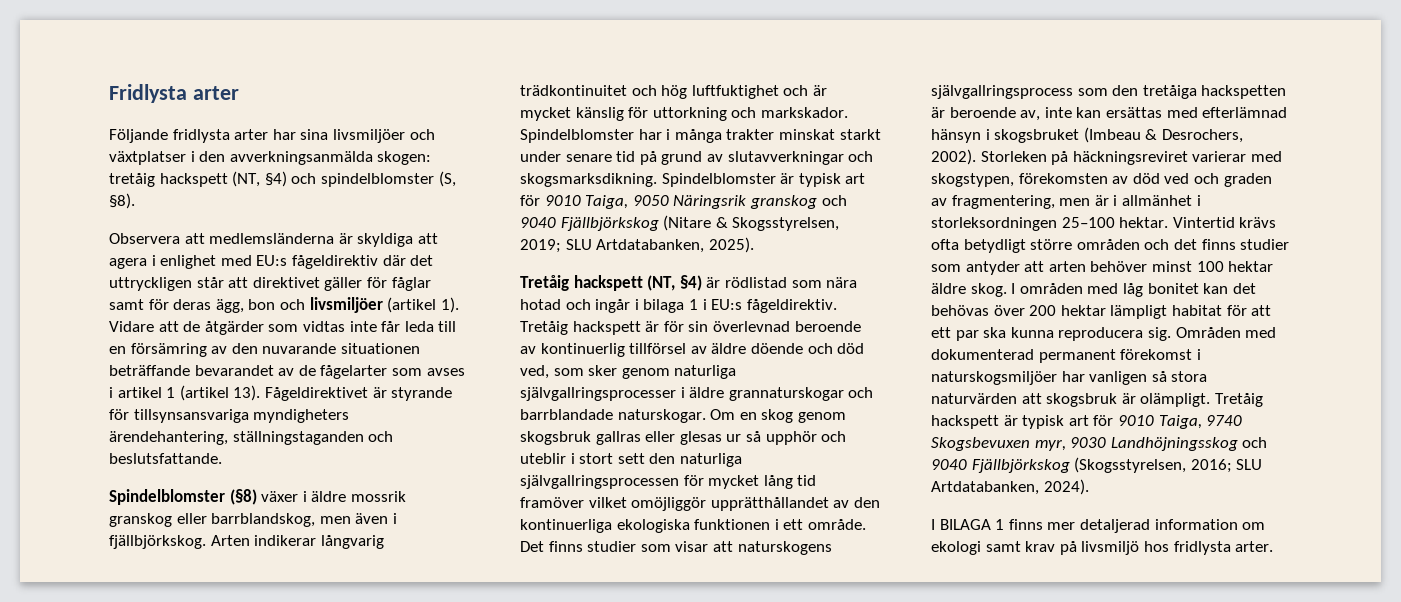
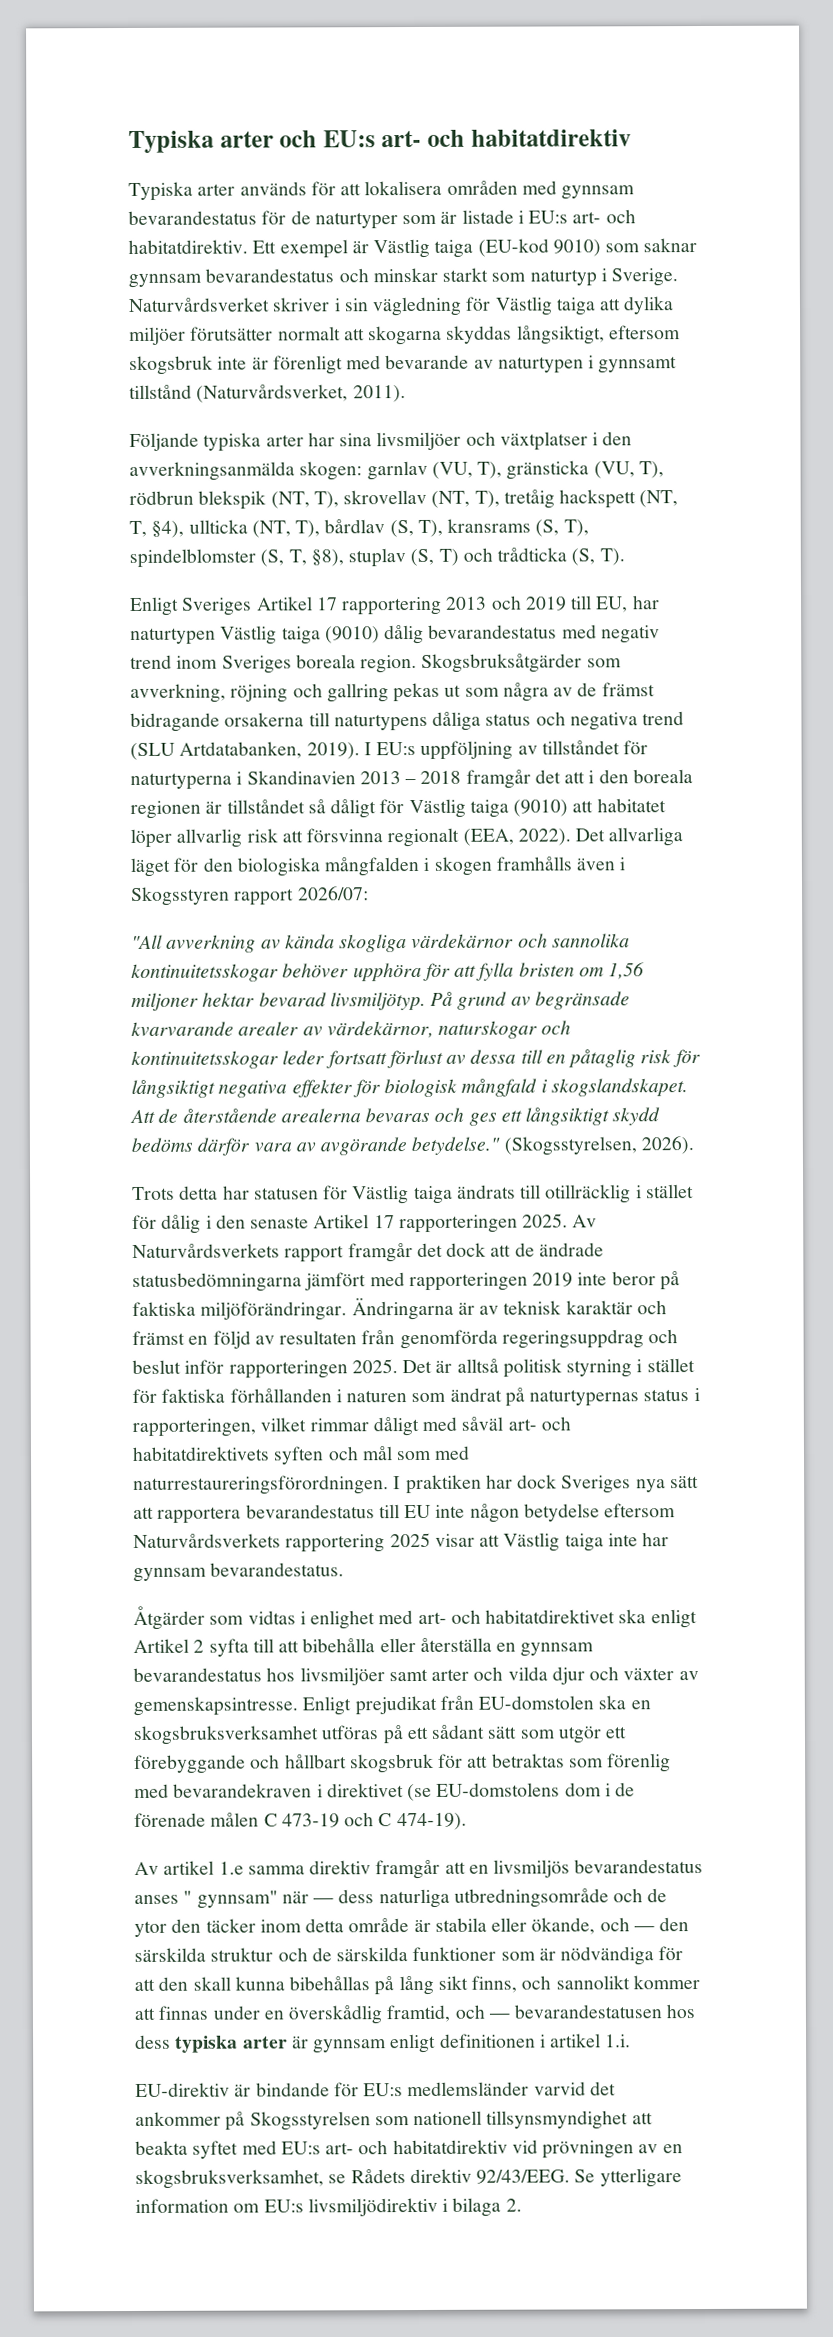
[109,84,239,103] Fridlysta arter -> [128,129,631,153] [128,180,636,201] [128,209,636,230] [128,238,698,259] [128,267,679,288] [128,296,675,317] [129,325,681,346] [129,354,678,375] [129,384,406,403] Typiska arter och EU:s art- och habitatdirektiv // Typiska arter används för att lokalisera områden med gynnsam bevarandestatus för de naturtyper som är listade i EU:s art- och habitatdirektiv. Ett exempel är Västlig taiga (EU-kod 9010) som saknar gynnsam bevarandestatus och minskar starkt som naturtyp i Sverige. Naturvårdsverket skriver i sin vägledning för Västlig taiga att dylika miljöer förutsätter normalt att skogarna skyddas långsiktigt, eftersom skogsbruk inte är förenligt med bevarande av naturtypen i gynnsamt tillstånd (Naturvårdsverket, 2011).
[172,129,230,143] fridlysta -> [203,432,262,452] typiska
[109,171,456,187] [109,193,135,209] [109,233,438,247] [109,255,434,269] [109,277,431,291] [109,297,459,313] [109,321,457,335] [109,343,420,357] [109,365,465,379] [109,385,453,401] [109,409,350,423] [109,431,394,445] [109,453,222,464] [109,489,406,505] [109,513,397,527] [109,535,384,549] [520,85,827,99] [520,107,848,121] [520,129,881,143] [520,151,874,165] [520,173,866,187] [520,195,847,209] [520,215,840,231] [520,237,754,253] [520,275,858,291] [520,299,837,313] [520,321,861,335] [520,343,865,357] [520,365,737,379] [520,387,874,401] [520,409,846,423] [520,431,847,445] [520,453,742,467] [520,475,817,489] [520,497,880,511] [520,519,866,533] [520,541,832,555] [931,85,1287,99] [931,107,1288,121] [931,127,1243,143] [931,149,1282,165] [931,173,1272,187] [931,195,1201,209] [931,217,1277,231] [931,239,1290,253] [931,261,1274,275] [931,283,1256,297] [931,305,1272,319] [931,327,1277,341] [931,349,1201,363] [931,371,1208,385] [931,393,1263,407] [931,415,1243,429] [931,437,1268,451] [931,457,1263,473] [931,479,1089,495] [931,519,1266,533] [931,541,1274,555] tretåig hackspett (NT, §4) och spindelblomster (S, §8). // Observera att medlemsländerna är skyldiga att agera i enlighet med EU:s fågeldirektiv där det uttryckligen står att direktivet gäller för fåglar samt för deras ägg, bon och livsmiljöer (artikel 1). Vidare att de åtgärder som vidtas inte får leda till en försämring av den nuvarande situationen beträffande bevarandet av de fågelarter som avses i artikel 1 (artikel 13). Fågeldirektivet är styrande för tillsynsansvariga myndigheters ärendehantering, ställningstaganden och beslutsfattande. // Spindelblomster (§8) växer i äldre mossrik granskog eller barrblandskog, men även i fjällbjörkskog. Arten indikerar långvarig trädkontinuitet och hög luftfuktighet och är mycket känslig för uttorkning och markskador. Spindelblomster har i många trakter minskat starkt under senare tid på grund av slutavverkningar och skogsmarksdikning. Spindelblomster är typisk art för 9010 Taiga, 9050 Näringsrik granskog och 9040 Fjällbjörkskog (Nitare & Skogsstyrelsen, 2019; SLU Artdatabanken, 2025). // Tretåig hackspett (NT, §4) är rödlistad som nära hotad och ingår i bilaga 1 i EU:s fågeldirektiv. Tretåig hackspett är för sin överlevnad beroende av kontinuerlig tillförsel av äldre döende och död ved, som sker genom naturliga självgallringsprocesser i äldre grannaturskogar och barrblandade naturskogar. Om en skog genom skogsbruk gallras eller glesas ur så upphör och uteblir i stort sett den naturliga självgallringsprocessen för mycket lång tid framöver vilket omöjliggör upprätthållandet av den kontinuerliga ekologiska funktionen i ett område. Det finns studier som visar att naturskogens självgallringsprocess som den tretåiga hackspetten är beroende av, inte kan ersättas med efterlämnad hänsyn i skogsbruket (Imbeau & Desrochers, 2002). Storleken på häckningsreviret varierar med skogstypen, förekomsten av död ved och graden av fragmentering, men är i allmänhet i storleksordningen 25–100 hektar. Vintertid krävs ofta betydligt större områden och det finns studier som antyder att arten behöver minst 100 hektar äldre skog. I områden med låg bonitet kan det behövas över 200 hektar lämpligt habitat för att ett par ska kunna reproducera sig. Områden med dokumenterad permanent förekomst i naturskogsmiljöer har vanligen så stora naturvärden att skogsbruk är olämpligt. Tretåig hackspett är typisk art för 9010 Taiga, 9740 Skogsbevuxen myr, 9030 Landhöjningsskog och 9040 Fjällbjörkskog (Skogsstyrelsen, 2016; SLU Artdatabanken, 2024). // I BILAGA 1 finns mer detaljerad information om ekologi samt krav på livsmiljö hos fridlysta arter. -> [366,460,664,481] [129,489,679,510] [129,518,589,538] [129,547,625,568] [130,595,660,616] [130,624,660,645] [130,653,622,674] [130,682,655,703] [130,711,685,732] [130,740,649,760] [130,769,693,790] [130,798,666,819] [130,827,684,848] [130,856,626,877] [131,886,369,906] [131,933,630,953] [131,962,646,982] [131,991,630,1011] [131,1020,572,1039] [131,1049,701,1069] [131,1078,688,1098] [130,1107,661,1126] [131,1136,694,1156] [132,1184,694,1205] [132,1213,598,1234] [132,1242,604,1263] [132,1271,680,1292] [132,1297,667,1321] [132,1329,679,1350] [132,1358,695,1379] [132,1387,700,1407] [132,1416,571,1437] [132,1445,471,1465] [133,1474,699,1495] [133,1503,677,1524] [133,1532,670,1553] [133,1562,345,1582] [133,1605,697,1630] [133,1637,595,1657] [133,1666,699,1686] [133,1695,651,1716] [133,1724,627,1745] [134,1753,672,1774] [134,1782,636,1802] [134,1812,467,1831] [134,1859,704,1880] [134,1888,668,1909] [134,1917,690,1937] [134,1946,684,1966] [134,1975,700,1996] [134,2004,696,2025] [135,2033,632,2054] [135,2081,616,2097] [135,2110,653,2131] [135,2139,683,2159] [135,2168,682,2189] [135,2197,522,2217] garnlav (VU, T), gränsticka (VU, T), rödbrun blekspik (NT, T), skrovellav (NT, T), tretåig hackspett (NT, T, §4), ullticka (NT, T), bårdlav (S, T), kransrams (S, T), spindelblomster (S, T, §8), stuplav (S, T) och trådticka (S, T). // Enligt Sveriges Artikel 17 rapportering 2013 och 2019 till EU, har naturtypen Västlig taiga (9010) dålig bevarandestatus med negativ trend inom Sveriges boreala region. Skogsbruksåtgärder som avverkning, röjning och gallring pekas ut som några av de främst bidragande orsakerna till naturtypens dåliga status och negativa trend (SLU Artdatabanken, 2019). I EU:s uppföljning av tillståndet för naturtyperna i Skandinavien 2013 – 2018 framgår det att i den boreala regionen är tillståndet så dåligt för Västlig taiga (9010) att habitatet löper allvarlig risk att försvinna regionalt (EEA, 2022). Det allvarliga läget för den biologiska mångfalden i skogen framhålls även i Skogsstyren rapport 2026/07: // "All avverkning av kända skogliga värdekärnor och sannolika kontinuitetsskogar behöver upphöra för att fylla bristen om 1,56 miljoner hektar bevarad livsmiljötyp. På grund av begränsade kvarvarande arealer av värdekärnor, naturskogar och kontinuitetsskogar leder fortsatt förlust av dessa till en påtaglig risk för långsiktigt negativa effekter för biologisk mångfald i skogslandskapet. Att de återstående arealerna bevaras och ges ett långsiktigt skydd bedöms därför vara av avgörande betydelse." (Skogsstyrelsen, 2026). // Trots detta har statusen för Västlig taiga ändrats till otillräcklig i stället för dålig i den senaste Artikel 17 rapporteringen 2025. Av Naturvårdsverkets rapport framgår det dock att de ändrade statusbedömningarna jämfört med rapporteringen 2019 inte beror på faktiska miljöförändringar. Ändringarna är av teknisk karaktär och främst en följd av resultaten från genomförda regeringsuppdrag och beslut inför rapporteringen 2025. Det är alltså politisk styrning i stället för faktiska förhållanden i naturen som ändrat på naturtypernas status i rapporteringen, vilket rimmar dåligt med såväl art- och habitatdirektivets syften och mål som med naturrestaureringsförordningen. I praktiken har dock Sveriges nya sätt att rapportera bevarandestatus till EU inte någon betydelse eftersom Naturvårdsverkets rapportering 2025 visar att Västlig taiga inte har gynnsam bevarandestatus. // Åtgärder som vidtas i enlighet med art- och habitatdirektivet ska enligt Artikel 2 syfta till att bibehålla eller återställa en gynnsam bevarandestatus hos livsmiljöer samt arter och vilda djur och växter av gemenskapsintresse. Enligt prejudikat från EU-domstolen ska en skogsbruksverksamhet utföras på ett sådant sätt som utgör ett förebyggande och hållbart skogsbruk för att betraktas som förenlig med bevarandekraven i direktivet (se EU-domstolens dom i de förenade målen C 473-19 och C 474-19). // Av artikel 1.e samma direktiv framgår att en livsmiljös bevarandestatus anses " gynnsam" när — dess naturliga utbredningsområde och de ytor den täcker inom detta område är stabila eller ökande, och — den särskilda struktur och de särskilda funktioner som är nödvändiga för att den skall kunna bibehållas på lång sikt finns, och sannolikt kommer att finnas under en överskådlig framtid, och — bevarandestatusen hos dess typiska arter är gynnsam enligt definitionen i artikel 1.i. // EU-direktiv är bindande för EU:s medlemsländer varvid det ankommer på Skogsstyrelsen som nationell tillsynsmyndighet att beakta syftet med EU:s art- och habitatdirektiv vid prövningen av en skogsbruksverksamhet, se Rådets direktiv 92/43/EEG. Se ytterligare information om EU:s livsmiljödirektiv i bilaga 2.

